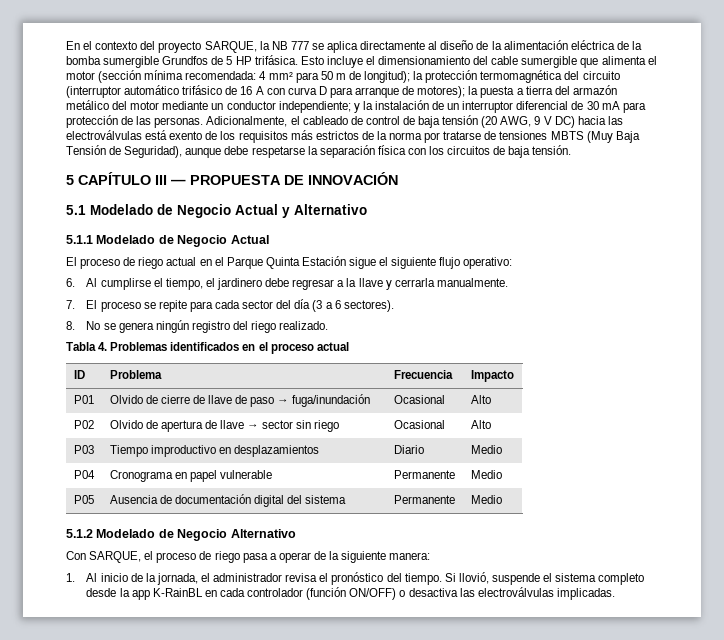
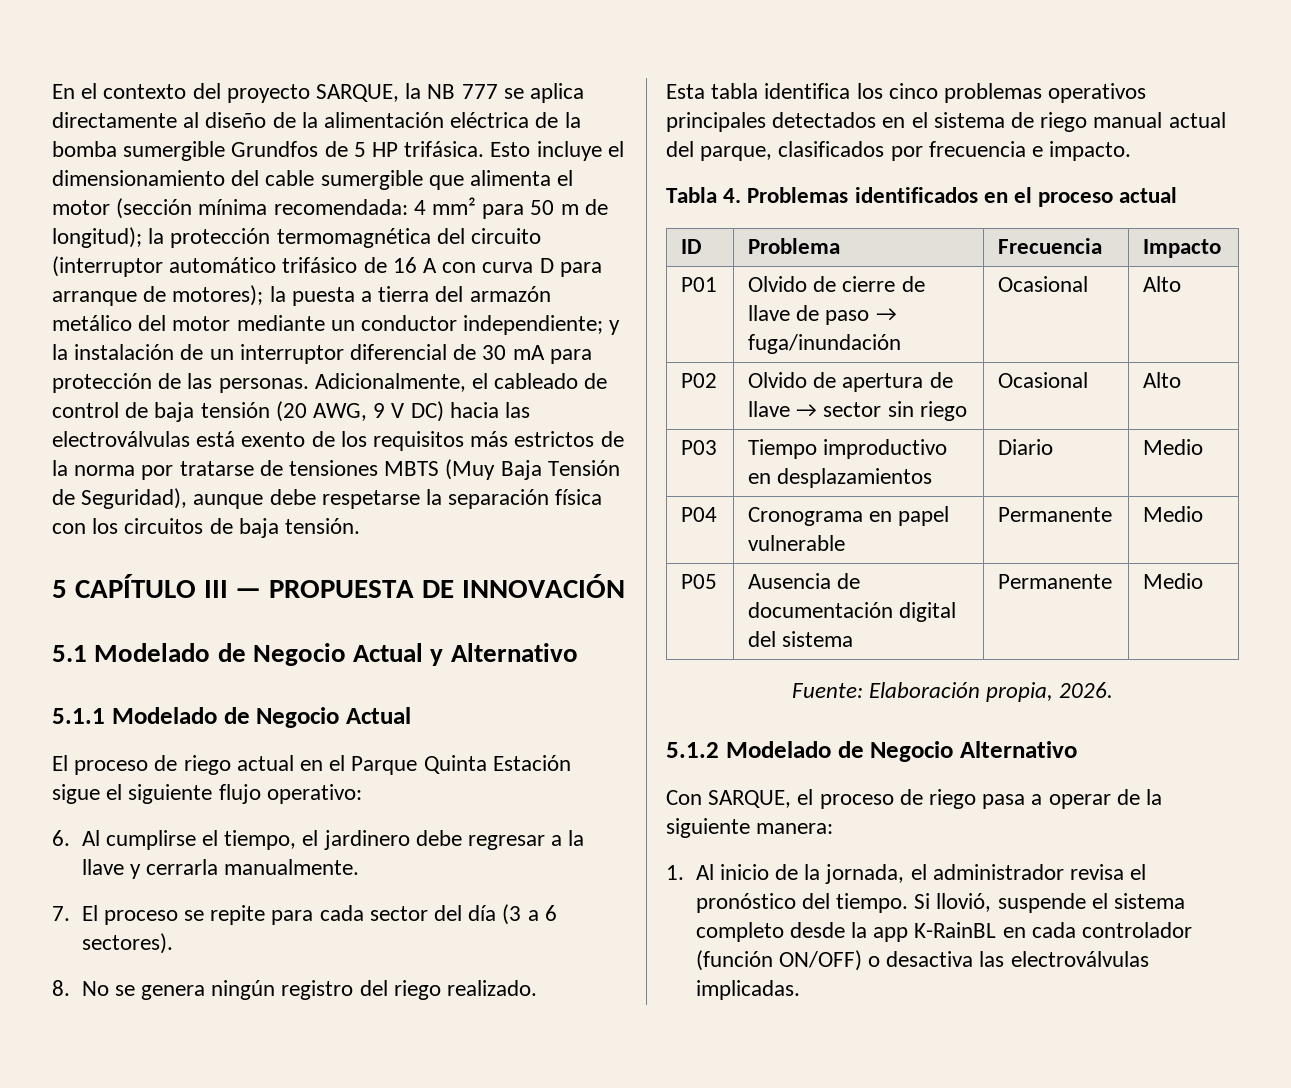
(329, 325) none -> [666,83,1147,103] [666,112,1226,132] [666,141,1132,161] // Esta tabla identifica los cinco problemas operativos principales detectados en el sistema de riego manual actual del parque, clasificados por frecuencia e impacto.
(502, 499) none -> [791,682,1114,702] // Fuente: Elaboración propia, 2026.

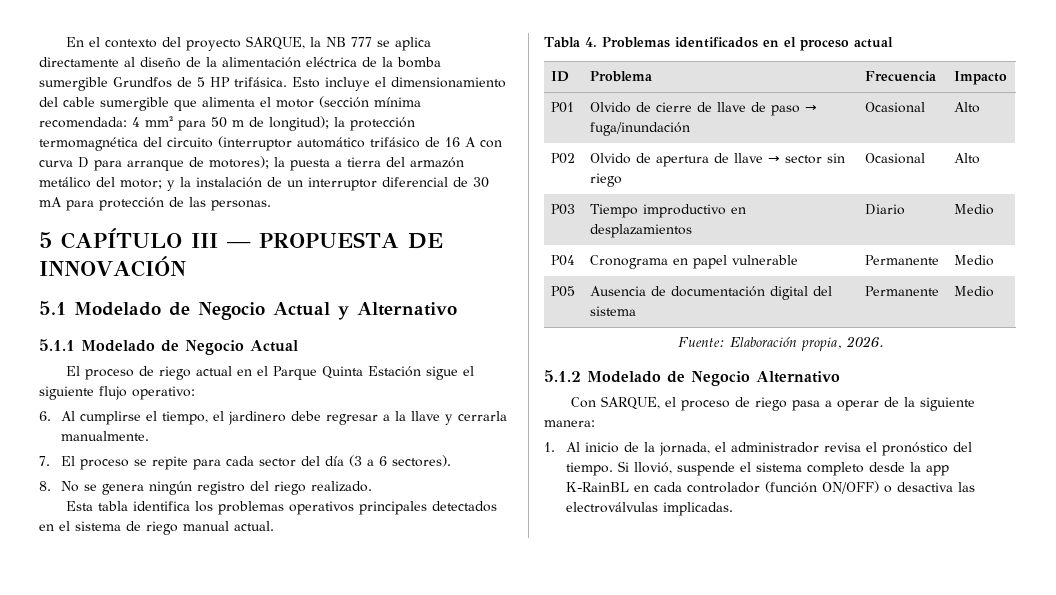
[172,315,604,335] motor mediante un conductor independiente; -> [120,179,162,189] motor;
[314,373,608,392] [52,401,531,422] [52,431,624,451] [52,459,620,480] [52,488,603,509] [52,518,361,538] Adicionalmente, el cableado de control de baja tensión (20 AWG, 9 V DC) hacia las electroválvulas está exento de los requisitos más estrictos de la norma por tratarse de tensiones MBTS (Muy Baja Tensión de Seguridad), aunque debe respetarse la separación física con los circuitos de baja tensión. -> (271, 205) none
[888,83,938,99] cinco -> (214, 506) none
[1168,112,1226,128] [666,141,1132,161] actual del parque, clasificados por frecuencia e impacto. -> [234,521,274,531] actual.

